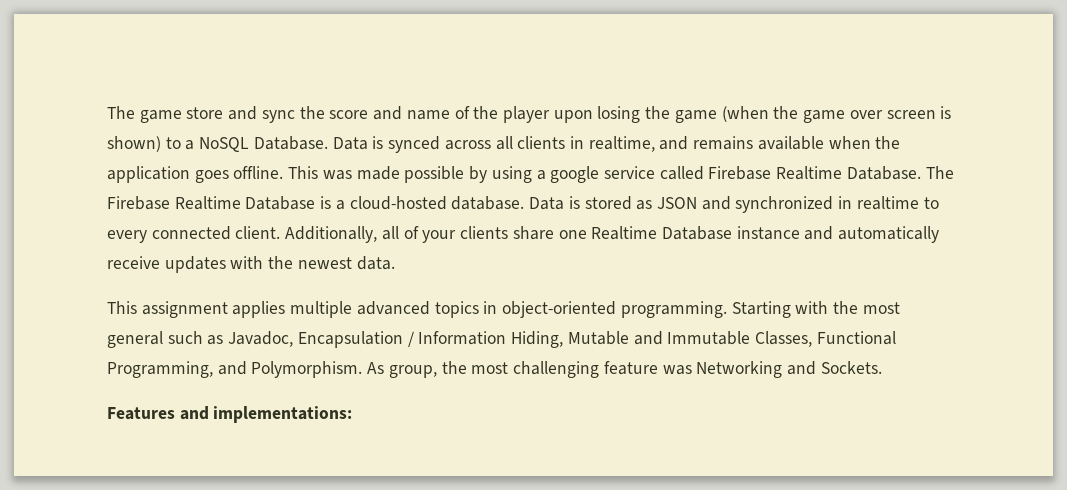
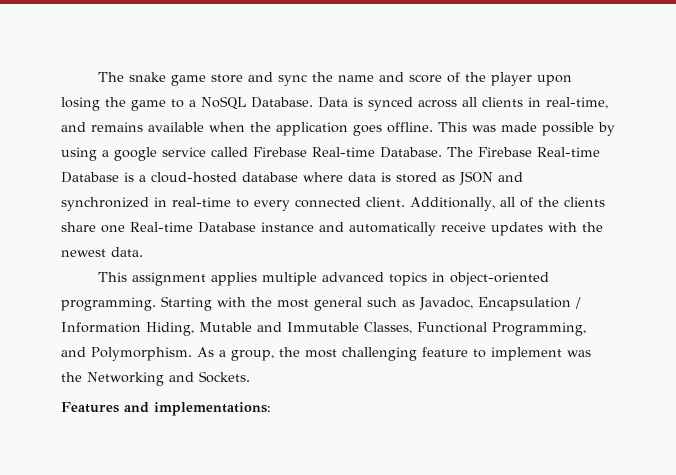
[107,106,135,119] The -> [97,72,166,82] The snake
[329,106,450,120] score and name -> [337,72,442,83] name and score
[721,106,952,123] [107,136,161,152] (when the game over screen is shown) -> (166, 105) none
[588,136,655,152] realtime, -> [546,97,608,109] real-time,
[776,166,843,180] Realtime -> [312,147,375,157] Real-time
[174,196,241,210] Realtime -> [537,147,600,157] Real-time
[451,196,565,210] database. Data -> [242,172,376,182] database where data
[856,196,919,210] realtime -> [172,197,231,207] real-time
[422,230,457,243] your -> [537,197,559,207] the
[591,226,658,240] Realtime -> [130,222,193,232] Real-time
(385, 368) none -> [219,350,226,357] a
[662,365,692,375] was -> [473,347,591,361] [61,372,82,382] to implement was the

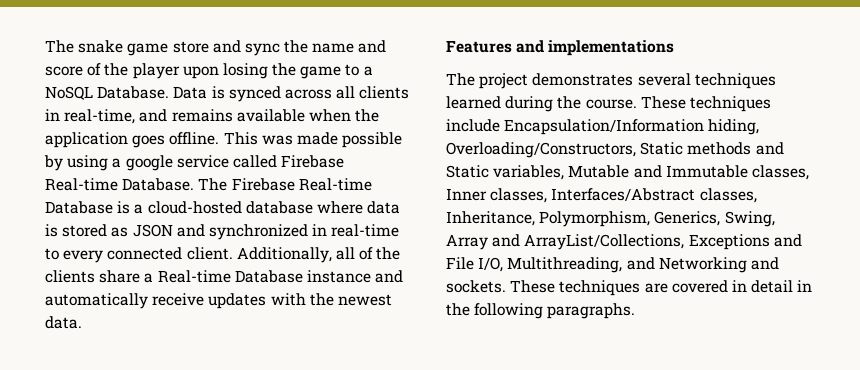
[101,225,125,233] one -> [144,273,154,283] a
[97,272,549,286] [61,296,581,311] [61,322,586,336] [61,347,591,361] [61,371,250,386] [61,402,271,416] This assignment applies multiple advanced topics in object-oriented programming. Starting with the most general such as Javadoc, Encapsulation / Information Hiding, Mutable and Immutable Classes, Functional Programming, and Polymorphism. As a group, the most challenging feature to implement was the Networking and Sockets. // Features and implementations: -> [446,40,675,56] [446,73,776,89] [446,96,771,112] [446,119,760,135] [446,142,784,158] [446,165,809,180] [446,188,757,203] [446,211,775,227] [446,234,802,250] [446,257,779,273] [446,280,813,296] [446,303,636,319] Features and implementations // The project demonstrates several techniques learned during the course. These techniques include Encapsulation/Information hiding, Overloading/Constructors, Static methods and Static variables, Mutable and Immutable classes, Inner classes, Interfaces/Abstract classes, Inheritance, Polymorphism, Generics, Swing, Array and ArrayList/Collections, Exceptions and File I/O, Multithreading, and Networking and sockets. These techniques are covered in detail in the following paragraphs.

